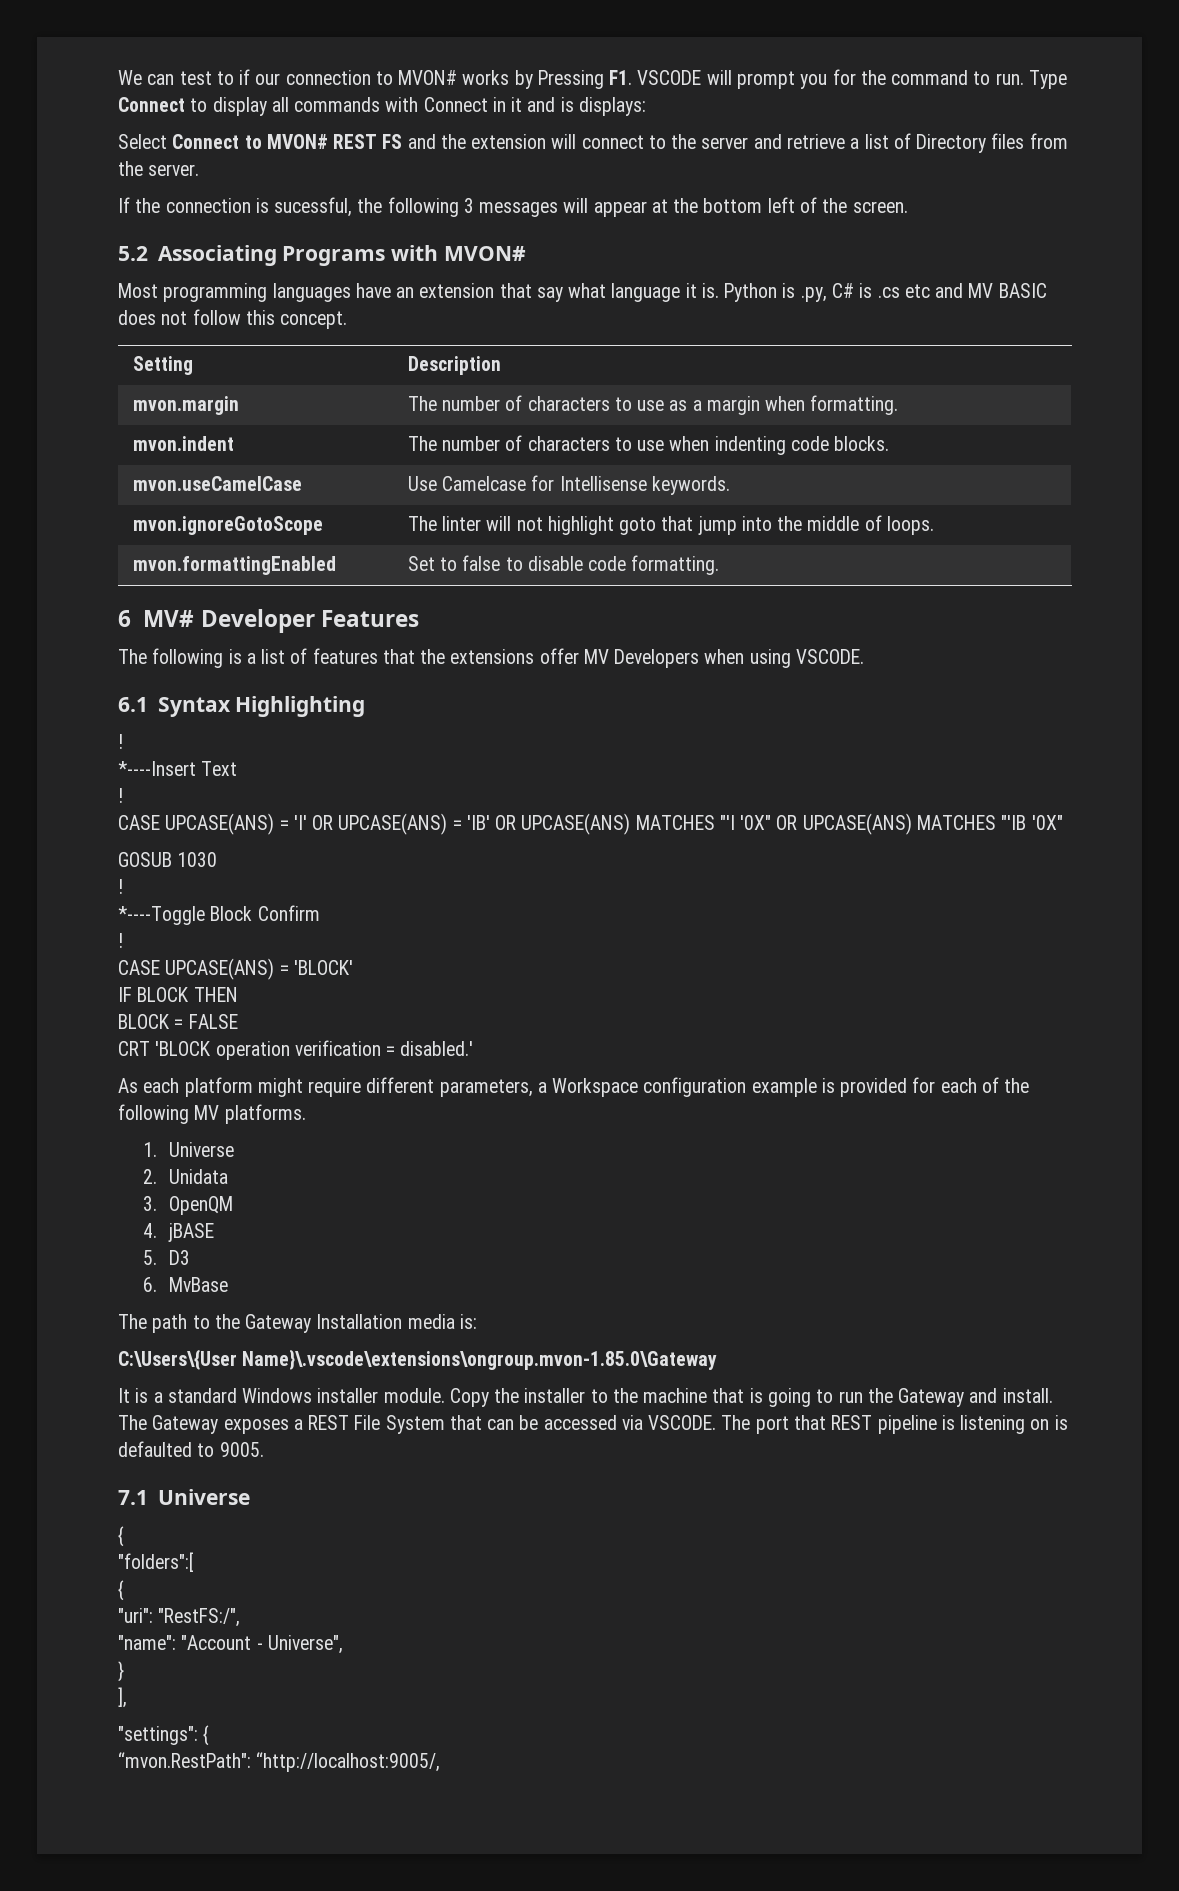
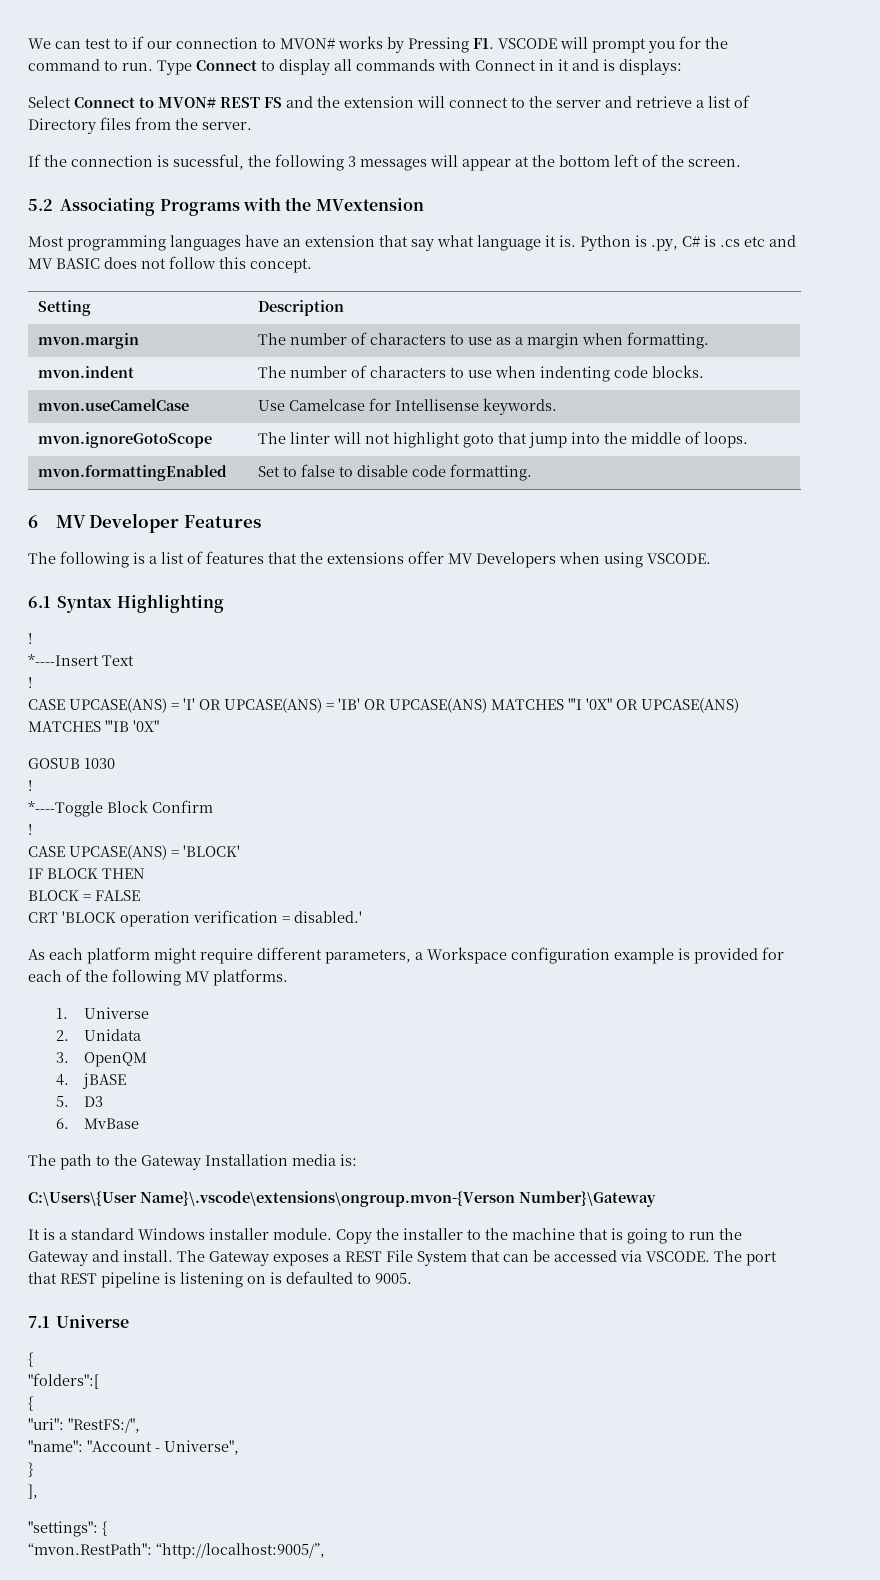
[443,246,526,261] MVON# -> [285,197,424,211] the MVextension
[143,610,195,627] MV# -> [55,515,86,528] MV
[242,1349,718,1370] Name}\.vscode\extensions\ongroup.mvon-1.85.0\Gateway -> [140,1191,656,1207] Name}\.vscode\extensions\ongroup.mvon-{Verson Number}\Gateway
[256,1752,441,1772] “http://localhost:9005/, -> [156,1543,325,1559] “http://localhost:9005/”,

